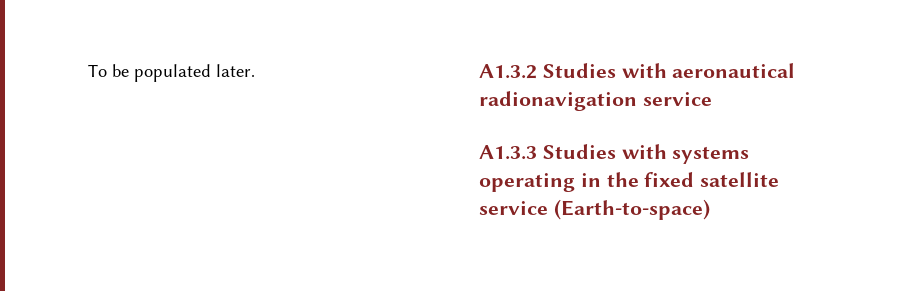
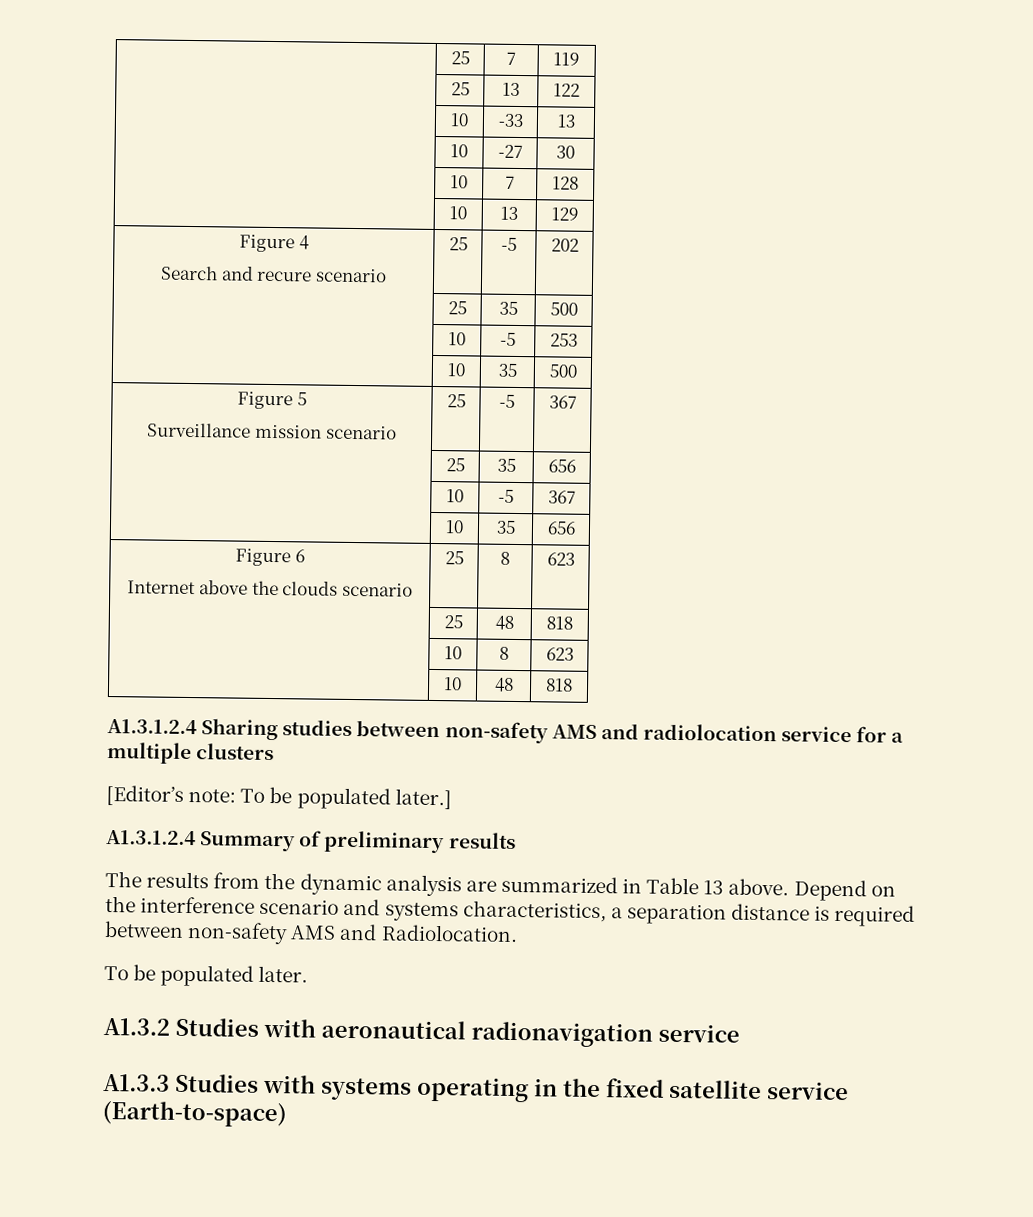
(88, 70) none -> [450,51,470,65] [506,51,516,65] [553,52,580,66] [450,82,470,96] [502,82,520,96] [553,83,580,97] [450,113,469,127] [497,113,524,128] [556,114,576,128] [450,144,468,158] [497,144,523,159] [556,145,575,159] [450,175,468,189] [505,175,515,189] [552,176,579,190] [449,206,467,220] [500,206,518,220] [550,207,579,221] [239,234,310,253] [160,265,387,283] [448,237,468,251] [501,237,517,251] [550,238,579,252] [447,301,467,315] [498,301,518,315] [549,302,578,316] [448,332,466,346] [500,332,516,346] [549,333,578,347] [447,363,465,377] [497,363,517,377] [548,364,577,378] [237,391,307,410] [147,422,397,440] [446,394,466,408] [499,394,515,408] [548,395,577,409] [445,458,465,472] [496,458,516,472] [547,459,576,473] [446,489,464,503] [498,489,514,503] [547,490,576,504] [445,520,464,534] [495,520,516,534] [546,521,576,535] [235,548,305,567] [127,580,413,597] [444,551,464,565] [500,551,510,565] [546,552,575,566] [443,615,463,629] [494,615,514,630] [546,616,573,630] [444,646,462,660] [499,646,509,660] [545,647,574,661] [443,677,462,691] [493,677,514,692] [545,678,573,692] [107,718,905,744] [107,742,275,765] [106,785,452,810] [106,830,516,854] [105,871,896,902] [105,895,916,927] [104,920,518,945] | 25 | 7 | 119 // | 25 | 13 | 122 // | 10 | -33 | 13 // | 10 | -27 | 30 // | 10 | 7 | 128 // | 10 | 13 | 129 // Figure 4 // Search and recure scenario | 25 | -5 | 202 // | 25 | 35 | 500 // | 10 | -5 | 253 // | 10 | 35 | 500 // Figure 5 // Surveillance mission scenario | 25 | -5 | 367 // | 25 | 35 | 656 // | 10 | -5 | 367 // | 10 | 35 | 656 // Figure 6 // Internet above the clouds scenario | 25 | 8 | 623 // | 25 | 48 | 818 // | 10 | 8 | 623 // | 10 | 48 | 818 // A1.3.1.2.4 Sharing studies between non-safety AMS and radiolocation service for a multiple clusters // [Editor’s note: To be populated later.] // A1.3.1.2.4 Summary of preliminary results // The results from the dynamic analysis are summarized in Table 13 above. Depend on the interference scenario and systems characteristics, a separation distance is required between non-safety AMS and Radiolocation. //

